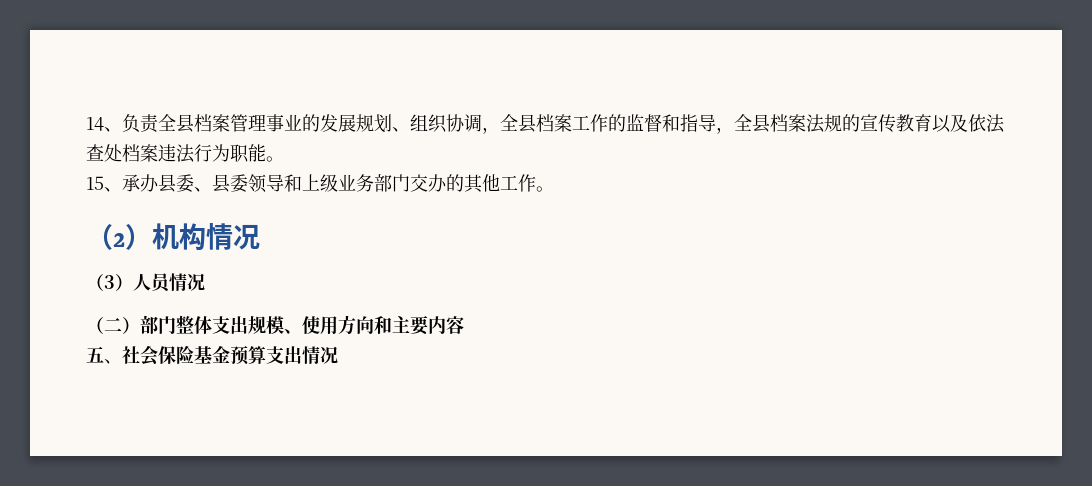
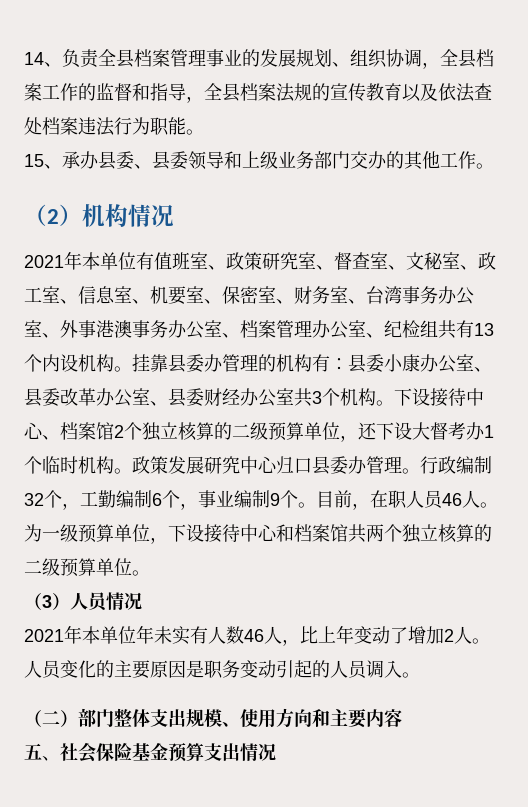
[86,273,205,293] （3）人员情况 -> [24,251,496,270] [24,286,474,305] [24,320,494,339] [24,354,492,373] [24,388,484,407] [24,422,494,442] [24,456,492,475] [24,490,498,510] [24,524,492,544] [24,558,150,577] [24,592,142,612] [24,625,490,646] [24,660,420,679] 2021年本单位有值班室、政策研究室、督查室、文秘室、政工室、信息室、机要室、保密室、财务室、台湾事务办公室、外事港澳事务办公室、档案管理办公室、纪检组共有13个内设机构。挂靠县委办管理的机构有：县委小康办公室、县委改革办公室、县委财经办公室共3个机构。下设接待中心、档案馆2个独立核算的二级预算单位，还下设大督考办1个临时机构。政策发展研究中心归口县委办管理。行政编制32个，工勤编制6个，事业编制9个。目前，在职人员46人。为一级预算单位，下设接待中心和档案馆共两个独立核算的二级预算单位。 // （3）人员情况 // 2021年本单位年未实有人数46人，比上年变动了增加2人。人员变化的主要原因是职务变动引起的人员调入。

